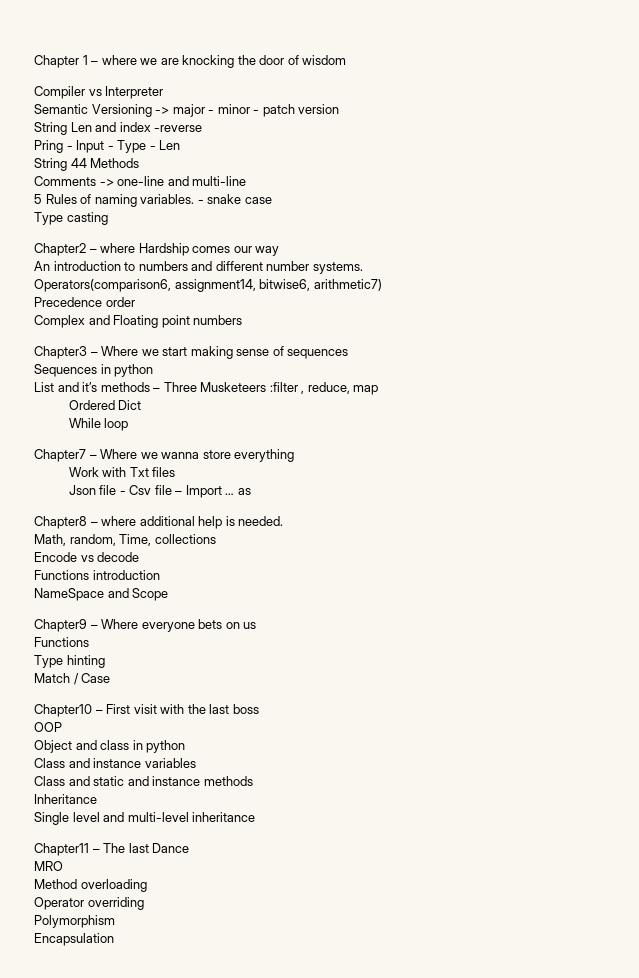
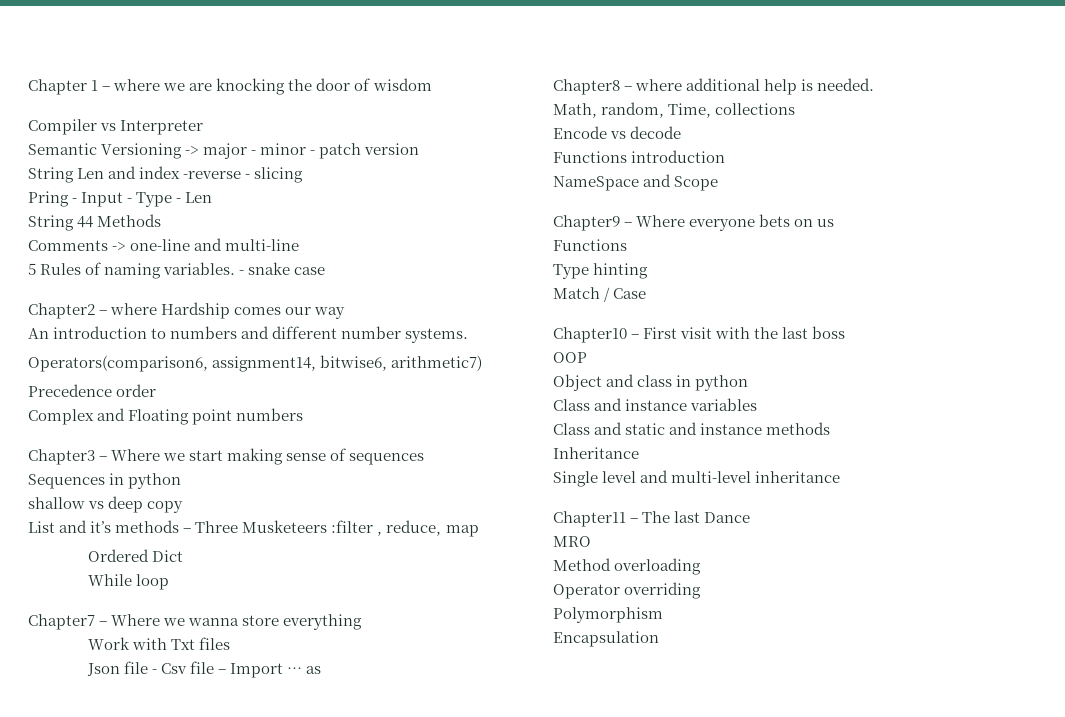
(203, 128) none -> [245,167,304,183] - slicing
[34,212,108,225] // Type casting -> (326, 271) none
(154, 370) none -> [28,496,184,513] // shallow vs deep copy

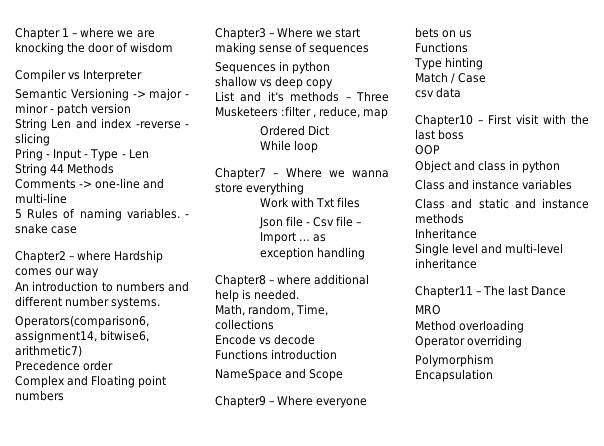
(322, 670) none -> [259,247,365,260] // exception handling
(647, 293) none -> [415,87,462,98] // csv data

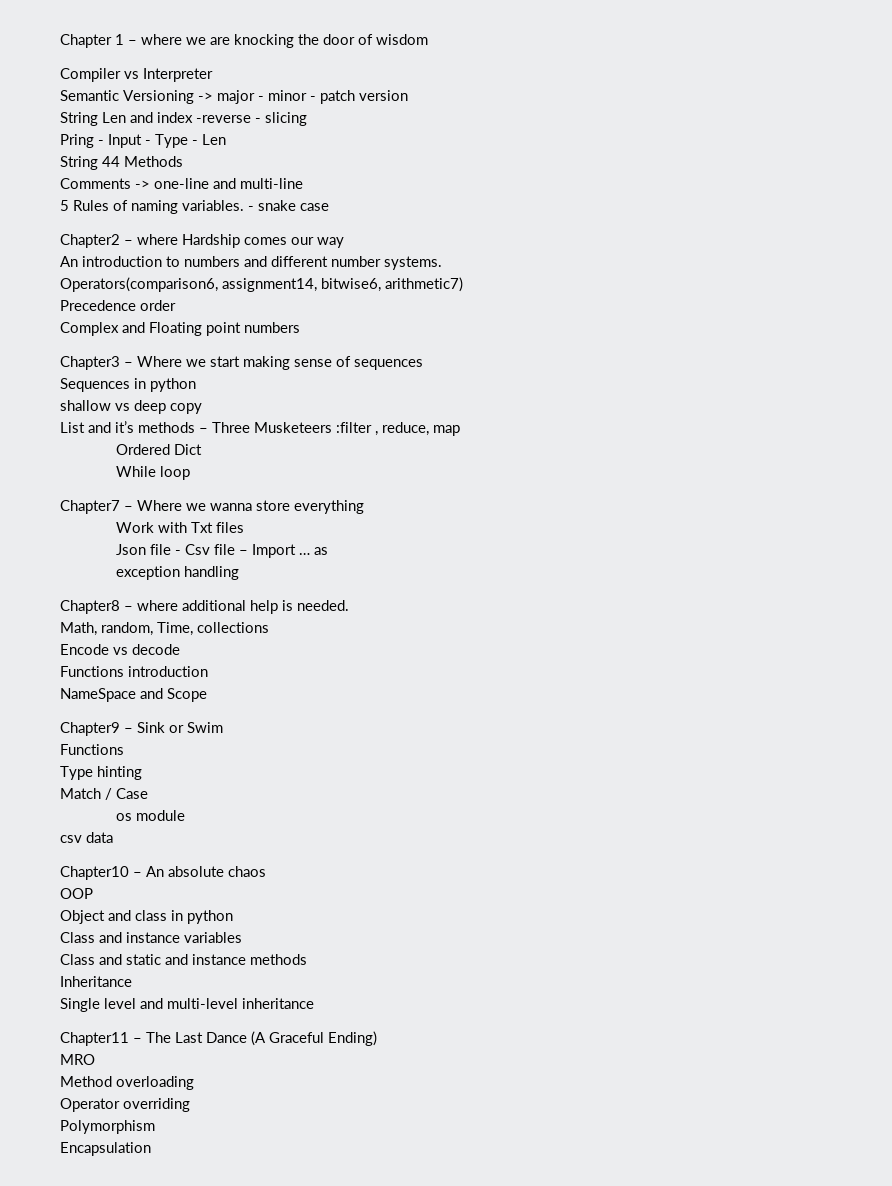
[277,395,368,408] [415,27,473,38] Where everyone bets on us -> [137,722,223,733] Sink or Swim
(487, 78) none -> [115,810,185,821] // os module
[488,114,589,125] [415,129,465,140] First visit with the last boss -> [146,866,266,877] An absolute chaos
[508,285,529,296] last -> [175,1032,203,1043] Last
(567, 291) none -> [251,1031,377,1046] (A Graceful Ending)

